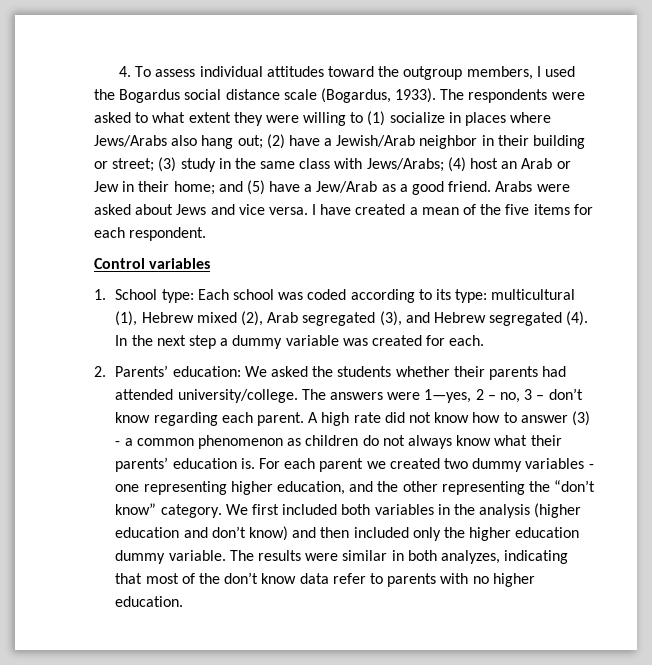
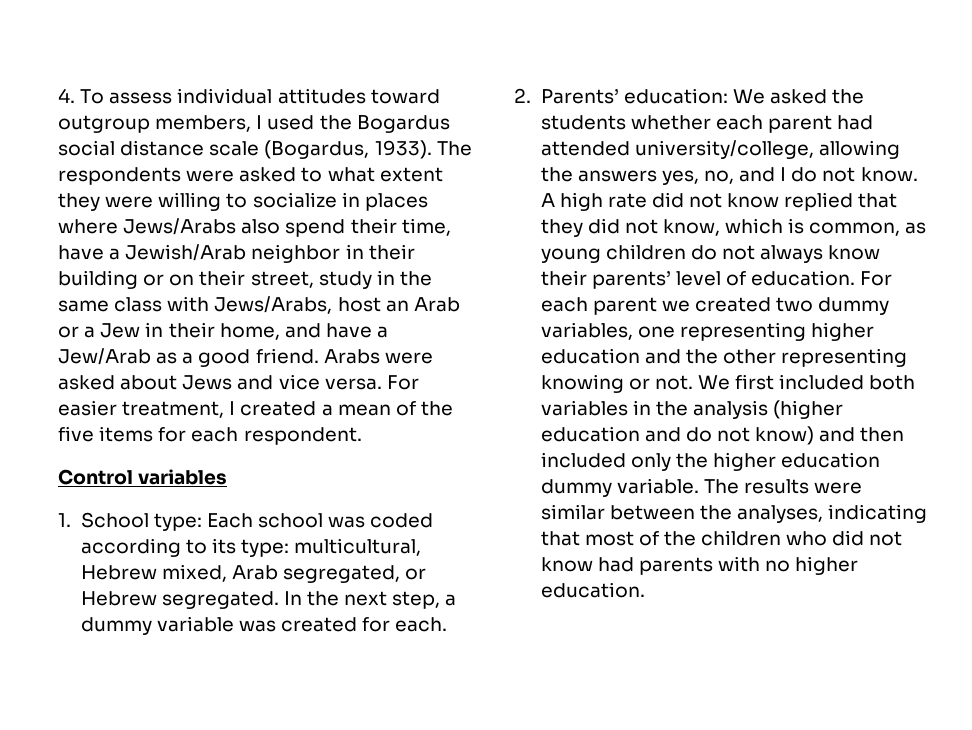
[378,66,400,77] the -> (440, 96) none
[367,111,386,126] (1) -> (248, 200) none
[201,134,285,149] hang out; (2) -> [285,218,451,237] spend their time,
[112,157,177,172] street; (3) -> [169,270,314,288] on their street,
[366,157,466,172] Jews/Arabs; (4) -> [214,296,333,314] Jews/Arabs,
(571, 165) none -> [84,326,96,338] a
[173,180,265,195] home; and (5) -> [219,323,321,340] home, and
[312,204,352,215] I have -> [386,375,419,390] [58,400,236,418] For easier treatment, I
[491,289,576,300] [115,311,589,326] multicultural (1), Hebrew mixed (2), Arab segregated (3), and Hebrew segregated (4). -> [294,538,422,556] [80,564,427,583] [80,591,279,609] multicultural, Hebrew mixed, Arab segregated, or Hebrew segregated.
[189,335,217,349] step -> [392,591,441,609] step,
[453,366,567,380] [115,388,583,403] [115,412,305,426] their parents had attended university/college. The answers were 1—yes, 2 – no, 3 – don’t know regarding each parent. -> [715,115,874,133] [540,140,900,159] [540,167,918,185] each parent had attended university/college, allowing the answers yes, no, and I do not know.
[472,411,590,426] [115,435,302,449] how to answer (3) - a common phenomenon as -> [784,192,898,211] [540,218,927,237] [540,248,601,263] replied that they did not know, which is common, as young
[494,435,528,446] what -> (881, 252) none
[172,458,255,469] education is. -> [675,270,856,286] level of education.
[525,458,594,469] variables - -> [540,322,633,340] variables,
[277,481,346,495] education, -> [540,348,640,364] education
[528,480,596,492] [115,503,222,518] the “don’t know” category. -> [540,374,693,393] knowing or not.
[211,526,246,538] don’t -> [685,427,750,442] do not
[391,550,500,564] in both analyzes, -> [609,505,823,523] between the analyses,
[224,572,383,584] don’t know data refer to -> [701,530,903,546] [540,557,634,572] children who did not know had

